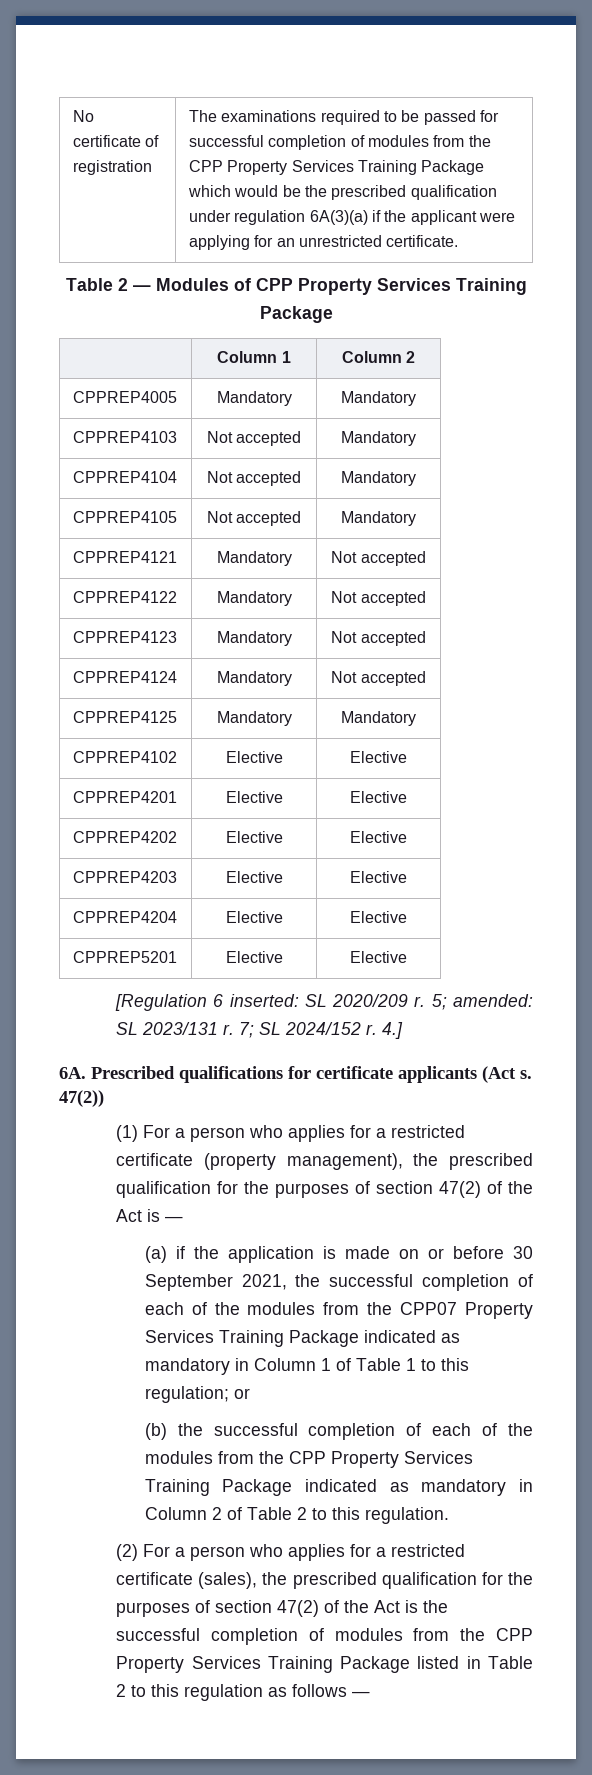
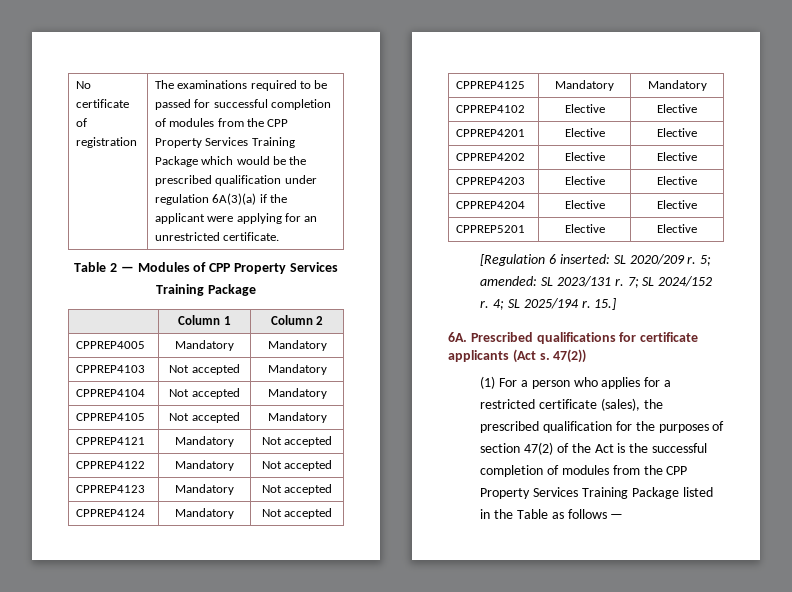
[382,1022,404,1039] 4.] -> [493,298,617,310] 4; SL 2025/194 r. 15.]
[203,1153,533,1170] [116,1181,533,1198] [116,1209,184,1222] [144,1246,534,1263] [144,1274,533,1291] [144,1302,533,1319] [144,1330,460,1347] [144,1358,469,1375] [144,1386,250,1403] [144,1423,533,1440] [144,1451,473,1468] [144,1479,533,1496] [144,1507,449,1524] [116,1544,466,1561] [116,1572,194,1585] (property management), the prescribed qualification for the purposes of section 47(2) of the Act is — // (a) if the application is made on or before 30 September 2021, the successful completion of each of the modules from the CPP07 Property Services Training Package indicated as mandatory in Column 1 of Table 1 to this regulation; or // (b) the successful completion of each of the modules from the CPP Property Services Training Package indicated as mandatory in Column 2 of Table 2 to this regulation. // (2) For a person who applies for a restricted certificate -> (598, 404) none
[488,1656,533,1669] [116,1684,264,1701] Table 2 to this regulation -> [494,509,548,519] the Table

